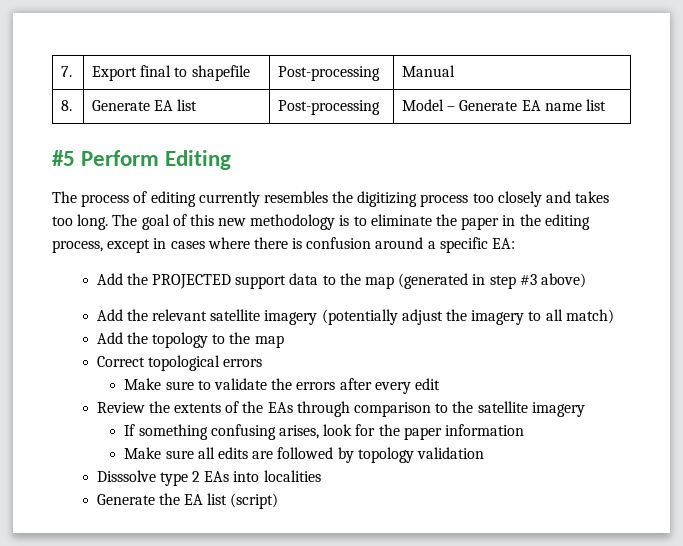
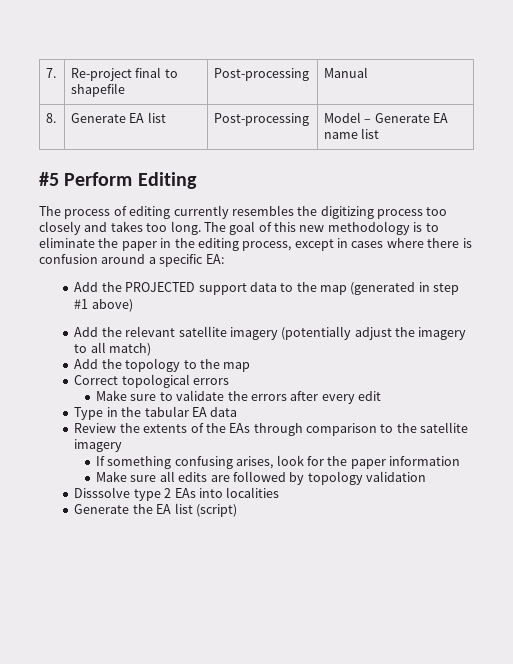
[92,66,138,81] Export -> [71,68,133,81] Re-project
[519,274,537,285] #3 -> [74,299,89,309] #1
(440, 384) none -> [74,406,238,420] // Type in the tabular EA data

